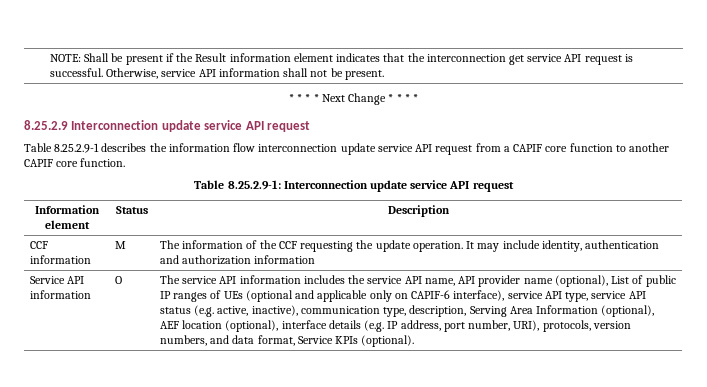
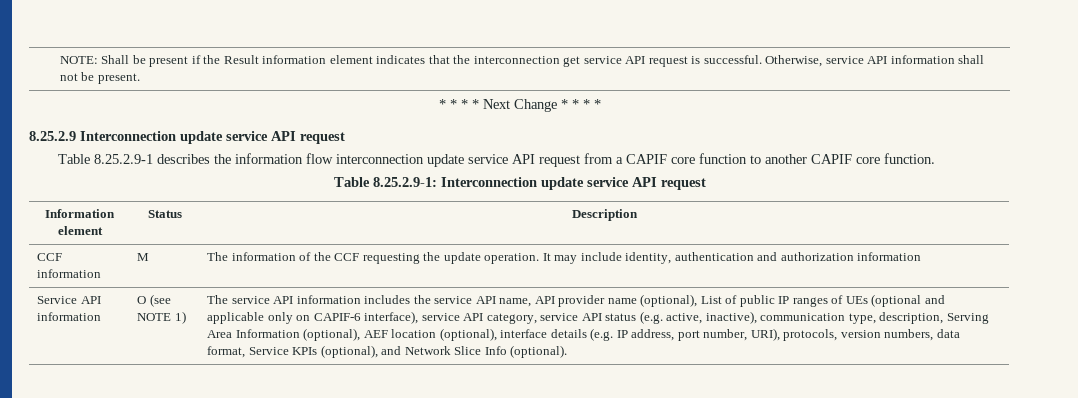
(122, 280) none -> [149,294,171,307] [137,311,186,324] (see NOTE 1)
[565,292,589,302] type, -> [486,313,537,324] category,
[210,335,230,344] and -> (934, 335) none
(359, 340) none -> [320,345,507,358] (optional), and Network Slice Info

